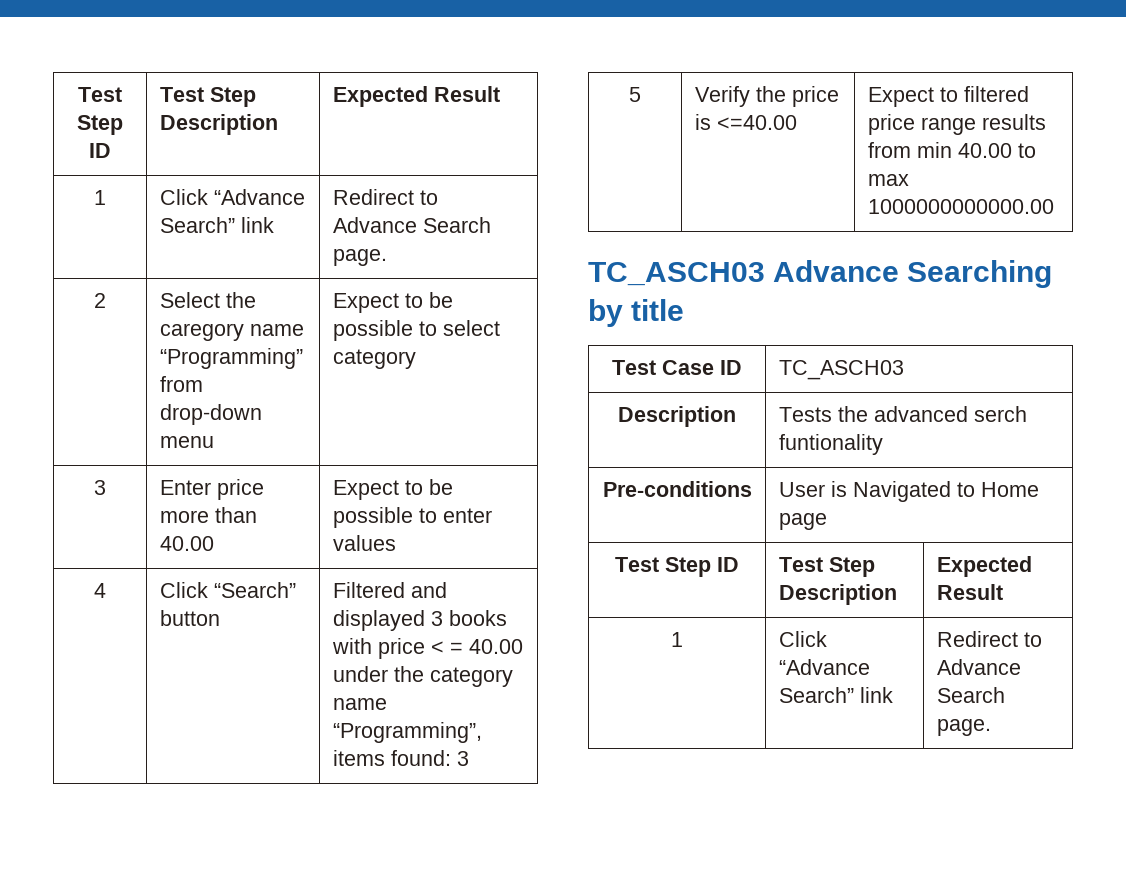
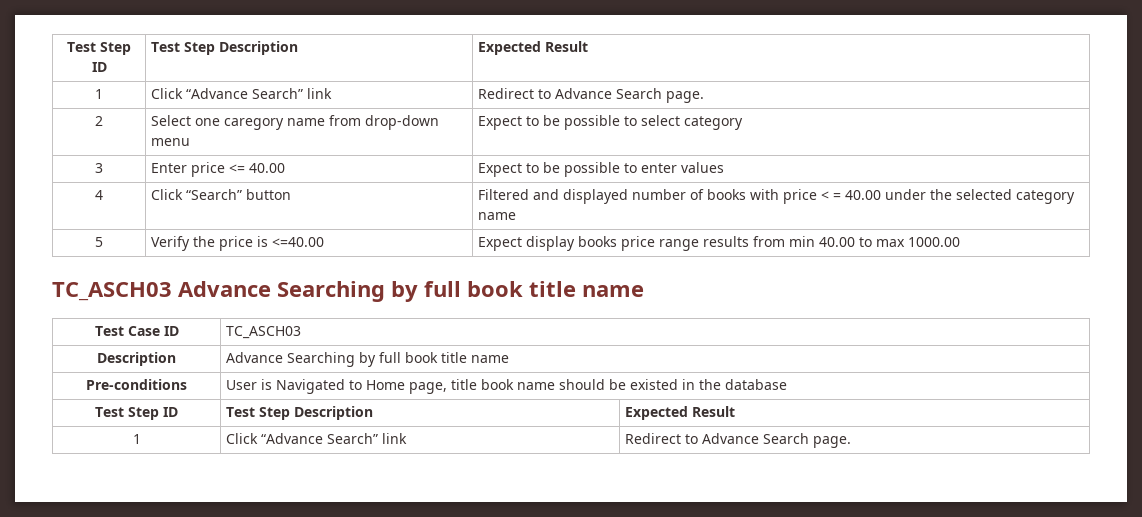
[225,292,256,308] the -> [194,118,220,126] one
[159,348,303,369] “Programming” -> (325, 122) none
[159,507,257,523] more than -> [228,164,245,173] <=
[430,611,443,626] 3 -> [631,189,704,200] number of
(424, 674) none -> [955,189,1012,200] selected
[332,722,482,743] [332,750,469,766] “Programming”, items found: 3 -> (516, 216) none
[939,86,1029,102] to filtered -> [525,236,617,251] display books
[867,199,1054,214] 1000000000000.00 -> [907,237,960,247] 1000.00
[631,299,685,321] title -> [424,281,644,297] full book title name
[778,406,1027,422] [778,434,883,455] Tests the advanced serch funtionality -> [225,352,509,367] Advance Searching by full book title name
[778,513,827,530] page -> [408,379,787,394] page, title book name should be existed in the database

